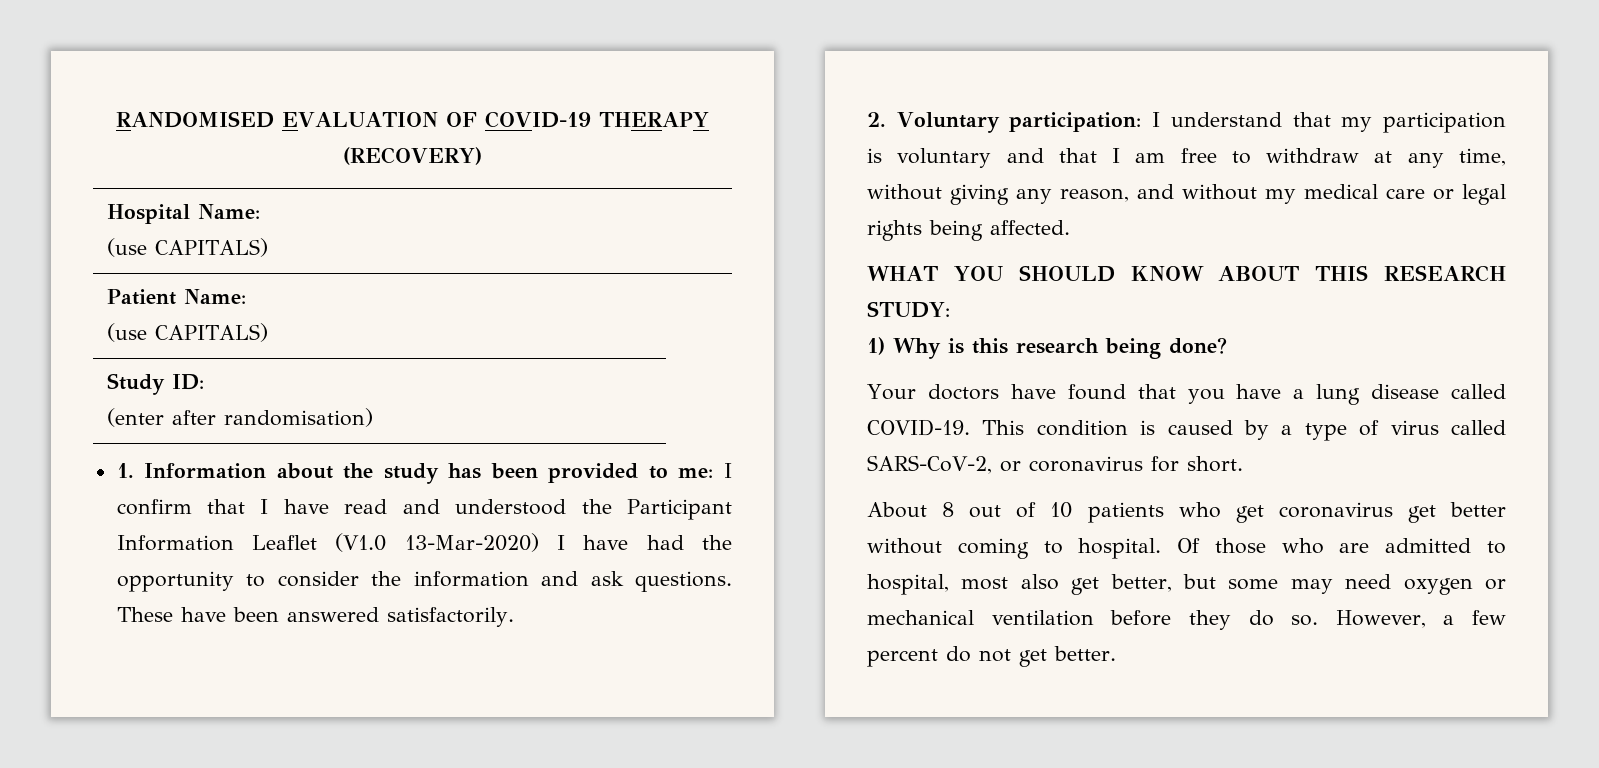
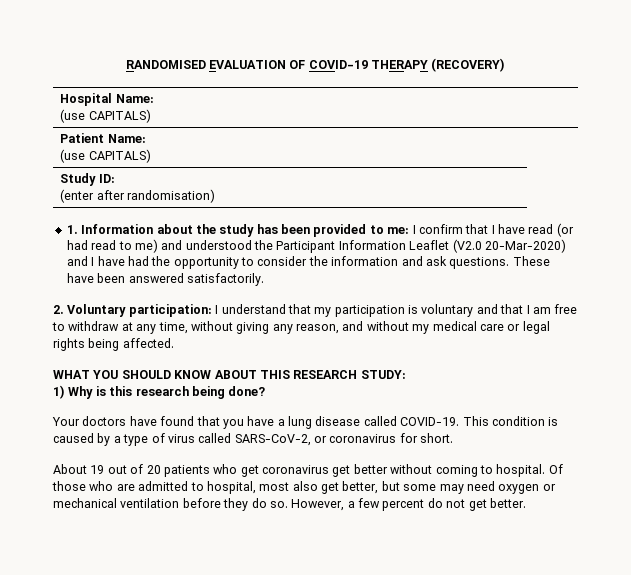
(388, 506) none -> [556,223,574,237] [66,239,158,253] (or had read to me)
[335,533,539,552] (V1.0 13-Mar-2020) -> [452,239,566,253] [66,256,88,266] (V2.0 20-Mar-2020) and
[942,502,955,517] 8 -> [90,465,105,474] 19
[1050,502,1073,518] 10 -> [146,465,161,474] 20

